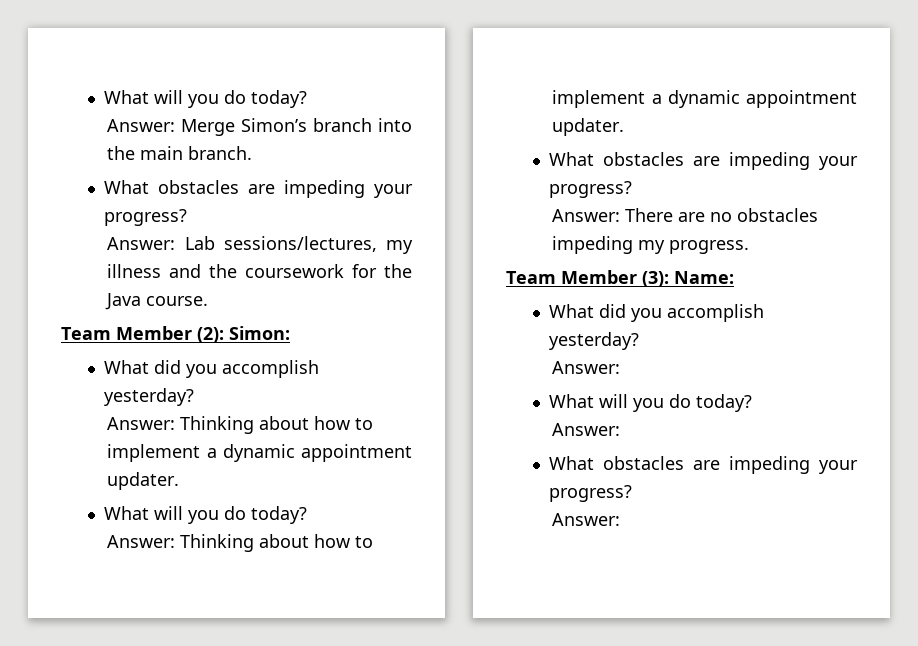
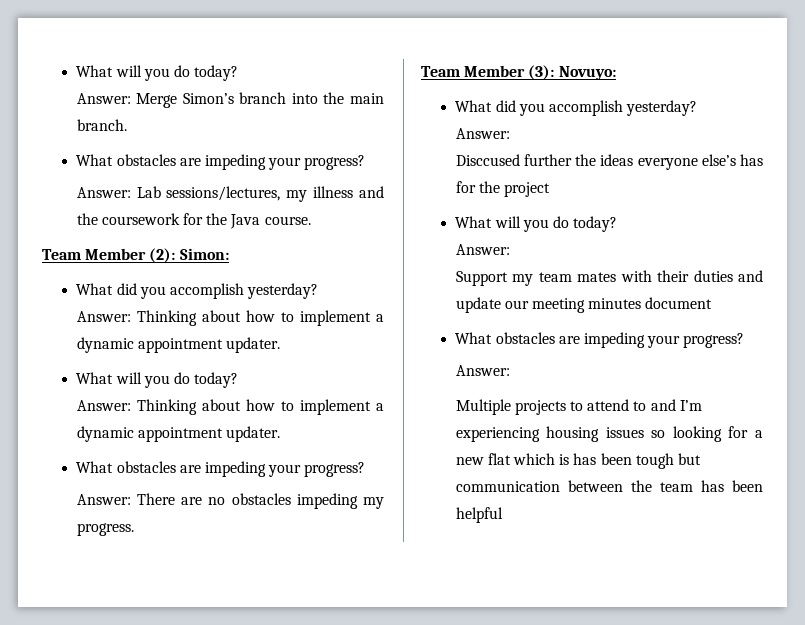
[674,271,734,284] [548,304,764,322] [548,332,639,350] [552,361,621,374] [548,394,752,412] [552,423,621,436] [548,456,858,474] [548,485,632,502] [552,513,621,526] Name: // What did you accomplish yesterday? // Answer: // What will you do today? // Answer: // What obstacles are impeding your progress? // Answer: -> [558,66,616,80] [455,100,698,116] [455,128,510,139] [455,154,763,170] [455,181,551,197] [455,216,618,232] [455,244,510,255] [455,270,763,286] [455,297,713,313] [455,332,745,348] [455,365,510,376] [455,399,702,415] [455,426,763,442] [455,453,702,469] [455,480,763,492] [455,507,503,523] Novuyo: // What did you accomplish yesterday? // Answer: // Disccused further the ideas everyone else’s has for the project // What will you do today? // Answer: // Support my team mates with their duties and update our meeting minutes document // What obstacles are impeding your progress? // Answer: // Multiple projects to attend to and I’m experiencing housing issues so looking for a new flat which is has been tough but communication between the team has been helpful

